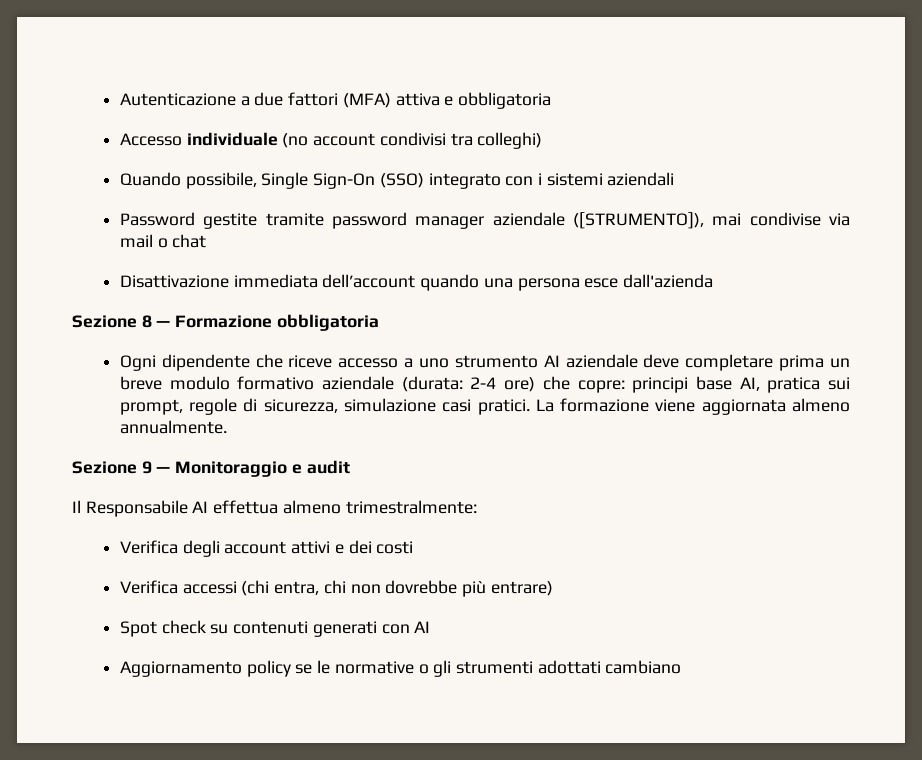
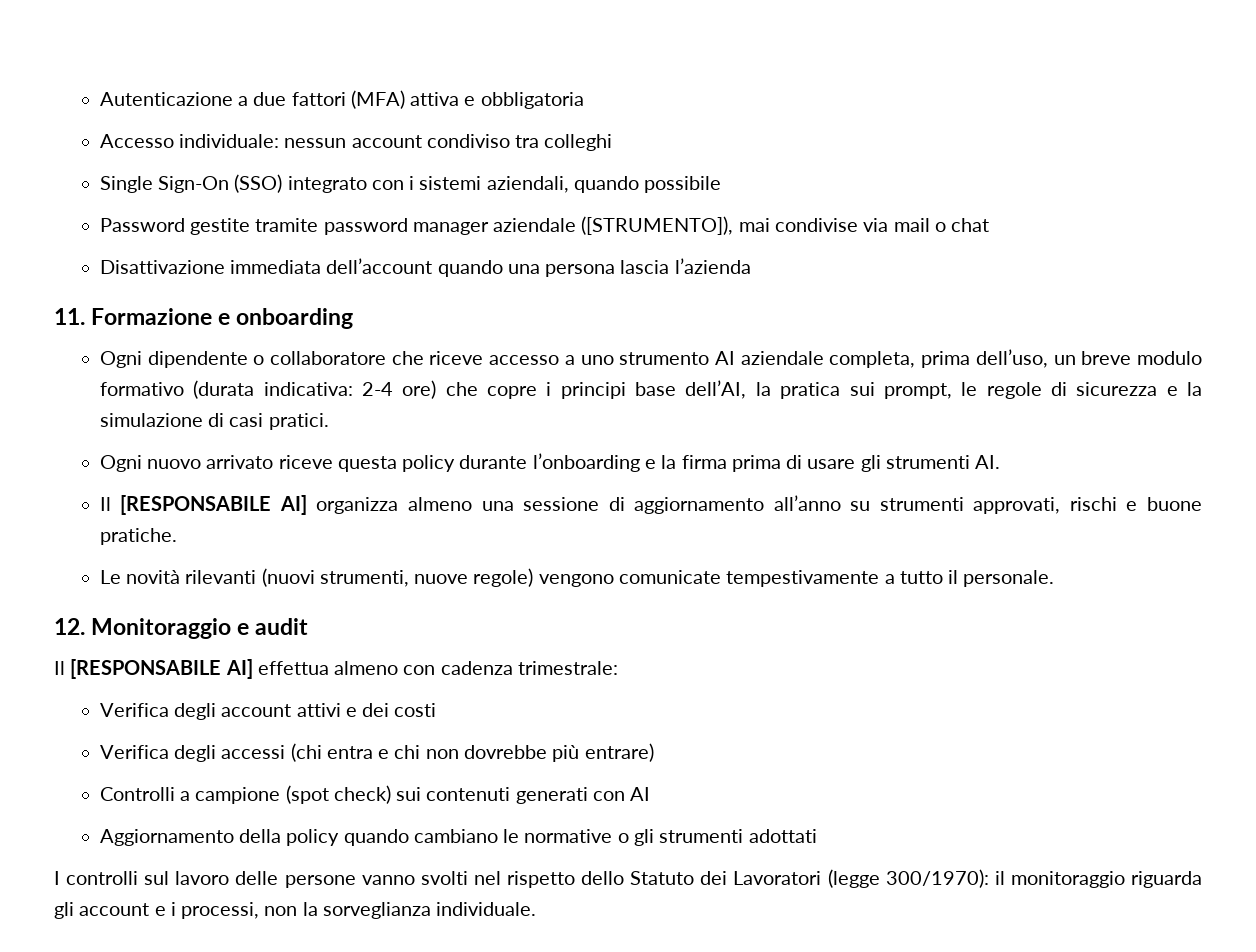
[186,132,543,149] [119,172,257,189] individuale (no account condivisi tra colleghi) // Quando possibile, -> [179,134,613,151] individuale: nessun account condiviso tra colleghi //
[607,172,675,186] aziendali -> [486,176,722,193] aziendali, quando possibile
[584,274,714,288] [72,314,379,331] esce dall'azienda // Sezione 8 — Formazione obbligatoria -> [620,258,751,274] [54,308,354,329] lascia l’azienda // 11. Formazione e onboarding
(250, 362) none -> [253,351,387,365] o collaboratore
[643,354,825,371] deve completare prima -> [829,349,1048,368] completa, prima dell’uso,
[322,376,463,392] aziendale (durata: -> [193,380,353,399] (durata indicativa:
[577,376,760,393] copre: principi base AI, -> [487,380,771,399] copre i principi base dell’AI, la
(183, 407) none -> [961,382,978,396] le
[263,398,850,415] [119,420,227,434] [72,460,350,477] [72,500,477,517] sicurezza, simulazione casi pratici. La formazione viene aggiornata almeno annualmente. // Sezione 9 — Monitoraggio e audit // Il Responsabile AI effettua almeno trimestralmente: -> [1076,382,1203,396] [99,413,329,430] [99,453,1001,472] [99,495,1203,515] [99,528,177,545] [99,568,1055,587] [54,618,309,639] [54,659,618,679] sicurezza e la simulazione di casi pratici. // Ogni nuovo arrivato riceve questa policy durante l’onboarding e la firma prima di usare gli strumenti AI. // Il [RESPONSABILE AI] organizza almeno una sessione di aggiornamento all’anno su strumenti approvati, rischi e buone pratiche. // Le novità rilevanti (nuovi strumenti, nuove regole) vengono comunicate tempestivamente a tutto il personale. // 12. Monitoraggio e audit // Il [RESPONSABILE AI] effettua almeno con cadenza trimestrale:
(178, 587) none -> [174,745,217,762] degli
[274,581,320,595] entra, -> [326,746,390,759] entra e
[119,620,229,637] Spot check su -> [99,785,422,804] Controlli a campione (spot check) sui
[246,660,313,677] policy se -> [239,829,498,846] della policy quando cambiano
[605,660,682,674] cambiano -> [54,869,1202,888] [54,902,537,919] // I controlli sul lavoro delle persone vanno svolti nel rispetto dello Statuto dei Lavoratori (legge 300/1970): il monitoraggio riguarda gli account e i processi, non la sorveglianza individuale.

